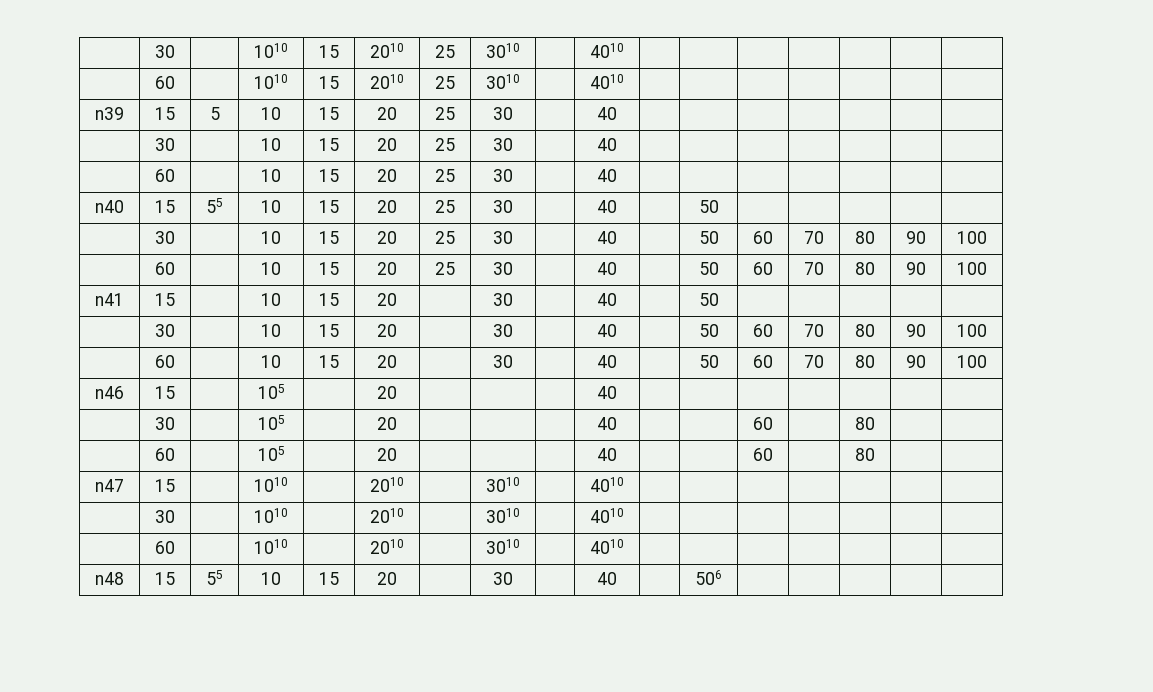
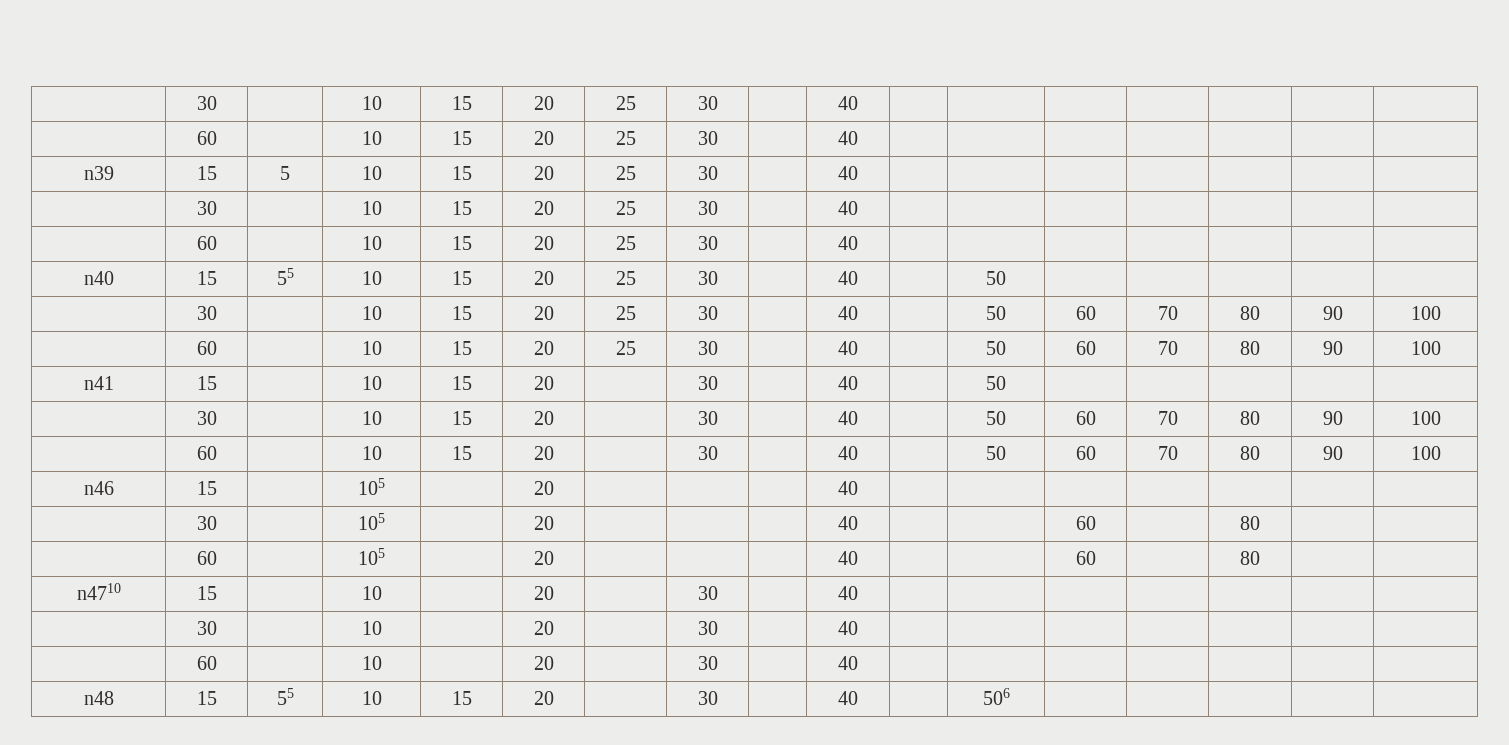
[155,45,175,58] [254,43,288,58] [319,45,339,58] [370,43,404,58] [435,45,455,58] [486,43,520,58] [590,43,624,58] [155,76,175,89] [254,74,288,89] [319,76,339,89] [370,74,404,89] [435,76,455,89] [486,74,520,89] [590,74,624,89] | 30 | | 1010 | 15 | 2010 | 25 | 3010 | | 4010 | | | | | | | // | 60 | | 1010 | 15 | 2010 | 25 | 3010 | | 4010 -> [196,96,217,110] [361,96,382,110] [451,96,472,110] [533,96,554,110] [615,96,636,110] [697,96,718,110] [838,96,858,110] [196,131,217,145] [361,131,382,145] [451,131,472,145] [533,131,554,145] [615,131,636,145] [697,131,718,145] [838,131,858,145] | 30 | | 10 | 15 | 20 | 25 | 30 | | 40 | | | | | | | // | 60 | | 10 | 15 | 20 | 25 | 30 | | 40
[95,479,124,492] [155,479,175,492] [254,477,288,492] [370,477,404,492] [486,477,520,492] [590,477,624,492] [155,510,175,523] [254,508,288,523] [370,508,404,523] [486,508,520,523] [590,508,624,523] [155,541,175,554] [254,539,288,554] [370,539,404,554] [486,539,520,554] [590,539,624,554] n47 | 15 | | 1010 | | 2010 | | 3010 | | 4010 | | | | | | | // | 30 | | 1010 | | 2010 | | 3010 | | 4010 | | | | | | | // | 60 | | 1010 | | 2010 | | 3010 | | 4010 -> [76,583,121,600] [196,586,217,600] [361,586,382,600] [533,586,554,600] [697,586,718,600] [838,586,858,600] [196,621,217,635] [361,621,382,635] [533,621,554,635] [697,621,718,635] [838,621,858,635] [196,656,217,670] [361,656,382,670] [533,656,554,670] [697,656,718,670] [838,656,858,670] n4710 | 15 | | 10 | | 20 | | 30 | | 40 | | | | | | | // | 30 | | 10 | | 20 | | 30 | | 40 | | | | | | | // | 60 | | 10 | | 20 | | 30 | | 40

